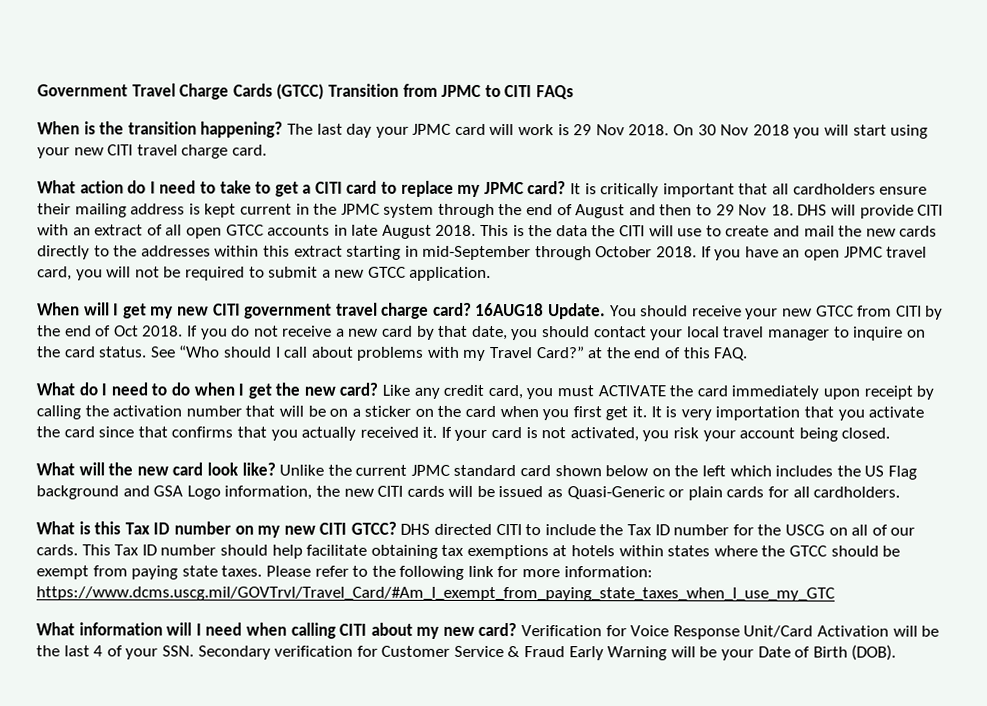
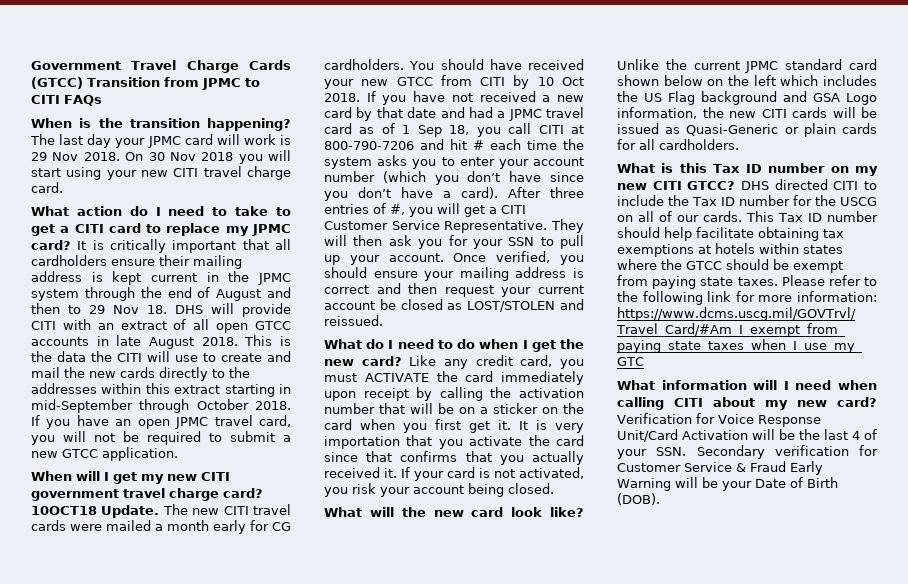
[475,302,742,320] 16AUG18 Update. You should receive -> [31,504,291,518] [31,520,291,534] [324,59,584,70] 10OCT18 Update. The new CITI travel cards were mailed a month early for CG cardholders. You should have received
[37,325,112,337] the end of -> [537,77,554,86] 10
[231,325,333,337] do not receive -> [413,91,536,102] have not received
[471,325,926,341] [36,345,749,361] date, you should contact your local travel manager to inquire on the card status. See “Who should I call about problems with my Travel Card?” at the end of this FAQ. -> [407,107,584,121] [324,123,584,137] [324,139,584,150] [324,155,584,169] [324,171,584,185] [324,187,584,201] [324,203,526,217] [324,219,584,233] [324,235,584,249] [324,251,584,265] [324,267,584,281] [324,283,584,297] [324,299,584,312] [324,315,383,326] date and had a JPMC travel card as of 1 Sep 18, you call CITI at 800-790-7206 and hit # each time the system asks you to enter your account number (which you don’t have since you don’t have a card). After three entries of #, you will get a CITI Customer Service Representative. They will then ask you for your SSN to pull up your account. Once verified, you should ensure your mailing address is correct and then request your current account be closed as LOST/STOLEN and reissued.

